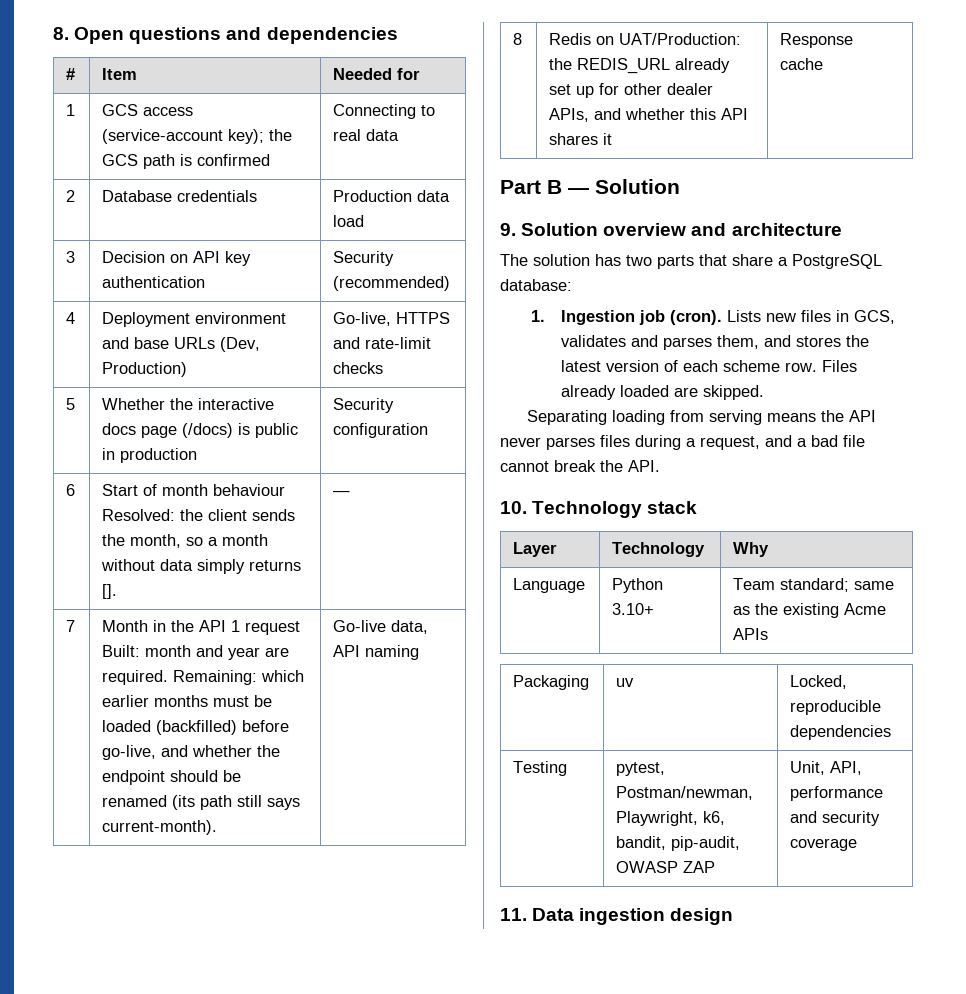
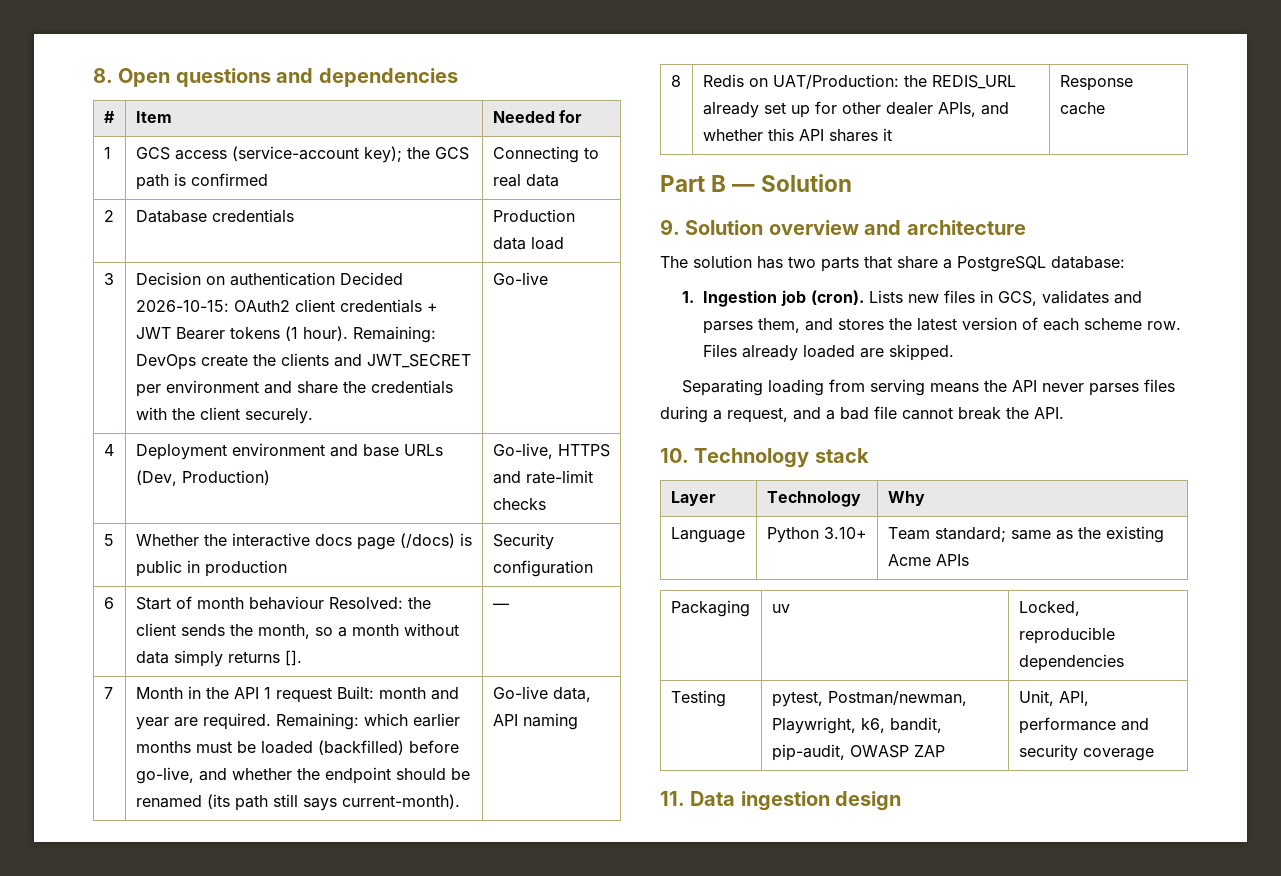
[193,251,252,266] API key -> (225, 280) none
[333,251,395,266] [333,276,451,291] | Security (recommended) -> [339,272,403,285] [135,299,438,313] [135,326,436,343] [135,353,471,370] [135,380,453,397] [135,407,313,424] [492,272,548,285] Decided 2026-10-15: OAuth2 client credentials + JWT Bearer tokens (1 hour). Remaining: DevOps create the clients and JWT_SECRET per environment and share the credentials with the client securely. | Go-live

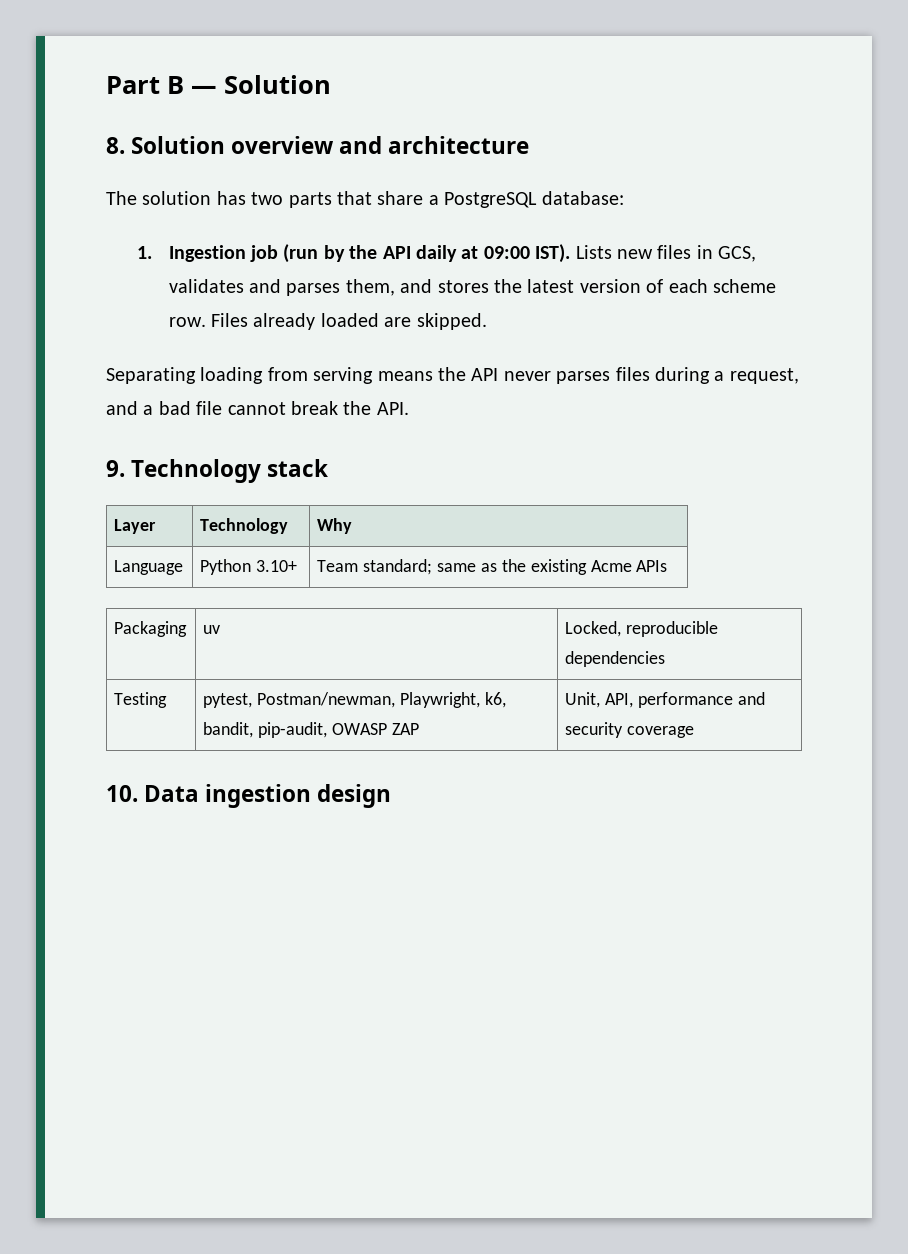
[93,68,458,87] [103,111,115,123] [135,111,172,123] [492,110,582,123] [103,147,111,159] [135,146,469,163] [135,173,268,190] [492,146,599,163] [492,174,559,187] [103,210,114,222] [135,209,294,223] [492,209,575,222] [492,237,564,250] [103,273,114,285] [135,272,403,286] [135,299,438,313] [135,326,436,343] [135,353,471,370] [135,380,453,397] [135,407,313,424] [492,272,548,285] [103,444,114,456] [135,443,443,460] [135,470,270,486] [492,443,610,459] [492,470,593,484] [492,498,546,510] [103,534,114,546] [135,533,472,550] [135,560,287,577] [492,533,554,550] [492,560,593,577] [103,597,114,609] [135,596,431,610] [135,623,459,639] [135,650,302,667] [492,603,509,609] [103,687,113,699] [135,686,459,703] [135,713,460,730] [135,740,459,755] [135,767,470,784] [135,794,460,811] [492,686,591,702] [492,713,578,730] [670,75,681,87] [702,74,1016,89] [702,101,1009,118] [702,128,892,142] [1059,75,1133,91] [1059,102,1105,115] 8. Open questions and dependencies // # | Item | Needed for // 1 | GCS access (service-account key); the GCS path is confirmed | Connecting to real data // 2 | Database credentials | Production data load // 3 | Decision on authentication Decided 2026-10-15: OAuth2 client credentials + JWT Bearer tokens (1 hour). Remaining: DevOps create the clients and JWT_SECRET per environment and share the credentials with the client securely. | Go-live // 4 | Deployment environment and base URLs (Dev, Production) | Go-live, HTTPS and rate-limit checks // 5 | Whether the interactive docs page (/docs) is public in production | Security configuration // 6 | Start of month behaviour Resolved: the client sends the month, so a month without data simply returns []. | — // 7 | Month in the API 1 request Built: month and year are required. Remaining: which earlier months must be loaded (backfilled) before go-live, and whether the endpoint should be renamed (its path still says current-month). | Go-live data, API naming // 8 | Redis on UAT/Production: the REDIS_URL already set up for other dealer APIs, and whether this API shares it | Response cache // -> (106, 85) none
[660,219,680,235] 9. -> [106,137,125,154] 8.
[811,290,865,305] (cron). -> [283,244,571,263] (run by the API daily at 09:00 IST).
[660,448,689,463] 10. -> [106,460,125,477] 9.
[660,791,685,806] 11. -> [106,785,138,802] 10.

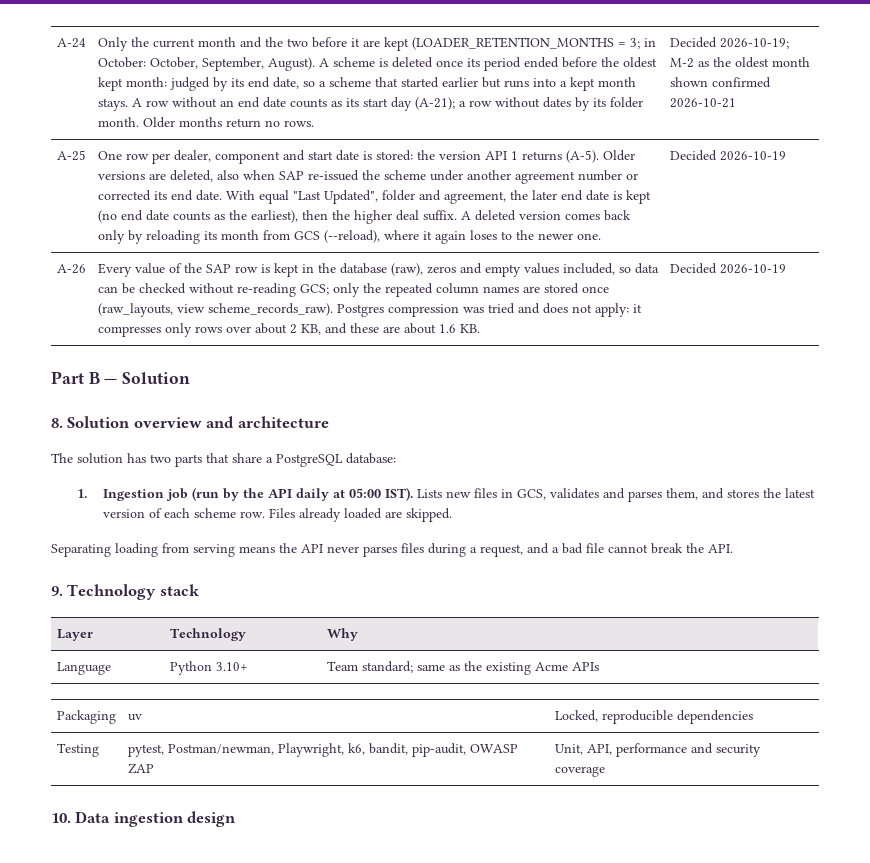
(106, 85) none -> [56,38,86,48] [97,37,656,51] [97,57,657,71] [97,77,636,91] [97,97,643,111] [97,117,314,128] [669,37,789,49] [669,57,810,68] [669,77,771,88] [669,98,736,108] [56,150,86,161] [97,150,635,164] [97,170,638,184] [97,190,651,204] [97,210,631,224] [97,230,601,244] [669,150,786,161] [56,264,86,274] [97,263,659,277] [97,283,609,297] [97,303,642,317] [97,323,480,337] [669,263,786,274] A-24 | Only the current month and the two before it are kept (LOADER_RETENTION_MONTHS = 3; in October: October, September, August). A scheme is deleted once its period ended before the oldest kept month: judged by its end date, so a scheme that started earlier but runs into a kept month stays. A row without an end date counts as its start day (A-21); a row without dates by its folder month. Older months return no rows. | Decided 2026-10-19; M-2 as the oldest month shown confirmed 2026-10-21 // A-25 | One row per dealer, component and start date is stored: the version API 1 returns (A-5). Older versions are deleted, also when SAP re-issued the scheme under another agreement number or corrected its end date. With equal "Last Updated", folder and agreement, the later end date is kept (no end date counts as the earliest), then the higher deal suffix. A deleted version comes back only by reloading its month from GCS (--reload), where it again loses to the newer one. | Decided 2026-10-19 // A-26 | Every value of the SAP row is kept in the database (raw), zeros and empty values included, so data can be checked without re-reading GCS; only the repeated column names are stored once (raw_layouts, view scheme_records_raw). Postgres compression was tried and does not apply: it compresses only rows over about 2 KB, and these are about 1.6 KB. | Decided 2026-10-19 //
[483,246,530,259] 09:00 -> [348,488,381,498] 05:00

